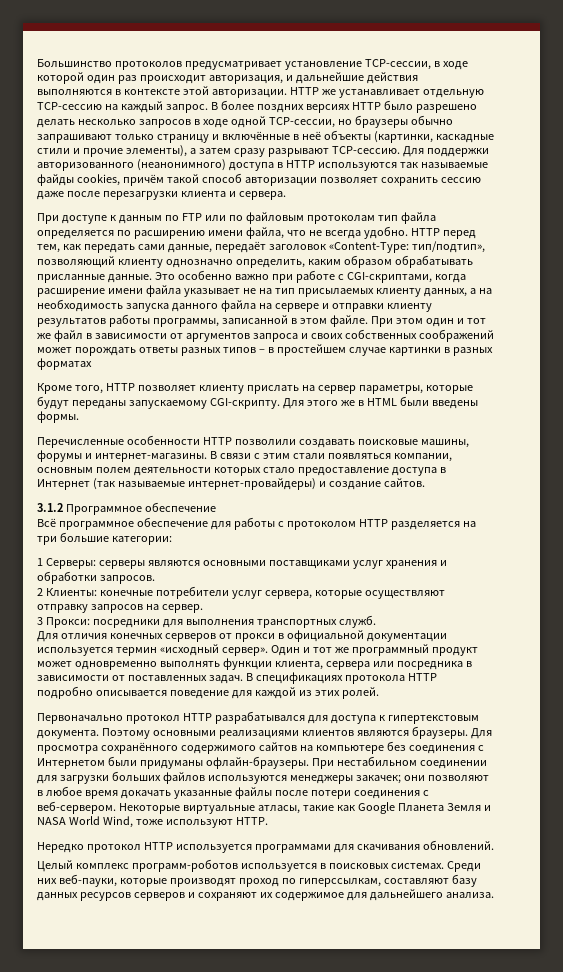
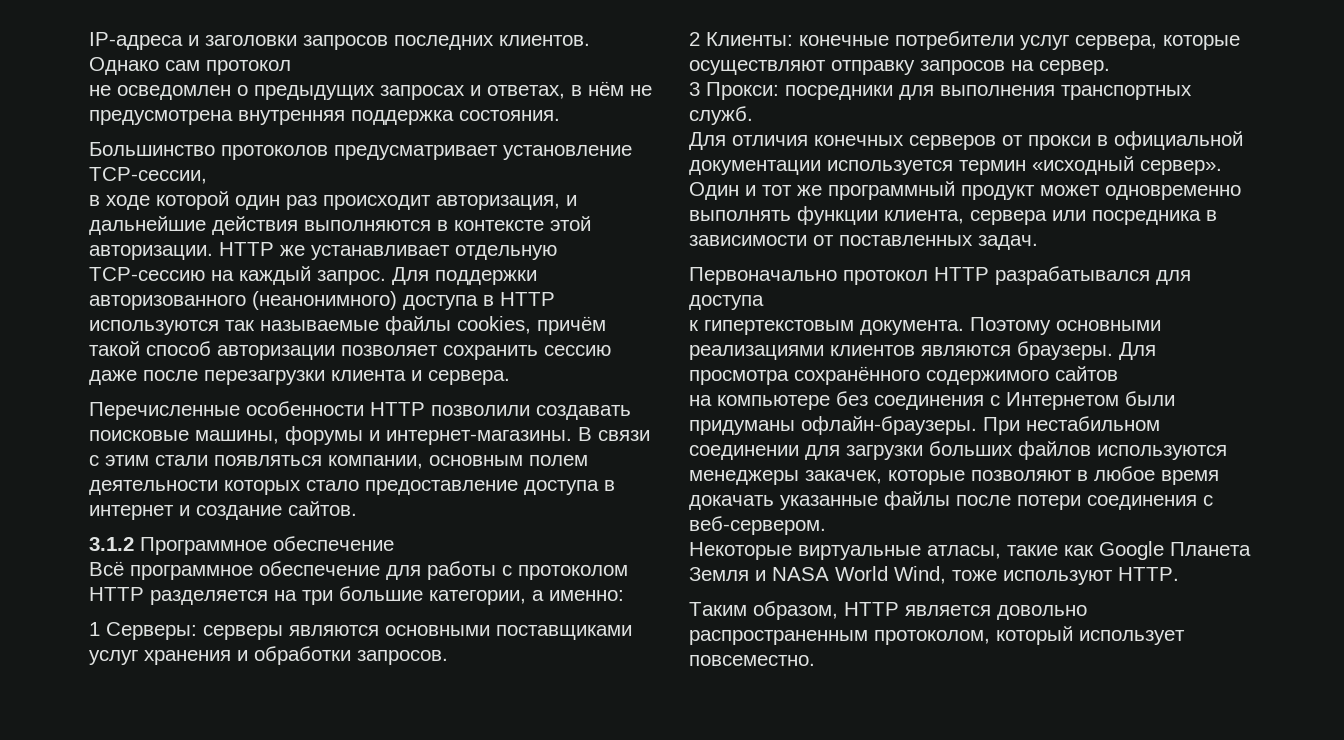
(37, 63) none -> [89,32,590,50] [89,57,291,75] [89,81,652,100] [89,110,560,125] IP-адреса и заголовки запросов последних клиентов. Однако сам протокол // не осведомлен о предыдущих запросах и ответах, в нём не предусмотрена внутренняя поддержка состояния. //
(431, 64) none -> (207, 175) //
[210,100,477,113] [37,115,453,128] [37,130,494,143] [37,145,400,157] В более поздних версиях HTTP было разрешено делать несколько запросов в ходе одной TCP-сессии, но браузеры обычно запрашивают только страницу и включённые в неё объекты (картинки, каскадные стили и прочие элементы), а затем сразу разрывают TCP-сессию. -> (386, 277) none
[37,174,74,186] файды -> [385,316,451,335] файлы
[37,212,436,224] [37,226,476,239] [37,241,485,253] [37,255,473,268] [37,270,466,283] [37,285,492,297] [37,299,432,312] [37,314,486,327] [37,329,494,342] [37,344,493,356] [37,358,92,370] [37,383,473,394] [37,396,478,409] [37,411,79,423] // При доступе к данным по FTP или по файловым протоколам тип файла определяется по расширению имени файла, что не всегда удобно. HTTP перед тем, как передать сами данные, передаёт заголовок «Content-Type: тип/подтип», позволяющий клиенту однозначно определить, каким образом обрабатывать присланные данные. Это особенно важно при работе с CGI-скриптами, когда расширение имени файла указывает не на тип присылаемых клиенту данных, а на необходимость запуска данного файла на сервере и отправки клиенту результатов работы программы, записанной в этом файле. При этом один и тот же файл в зависимости от аргументов запроса и своих собственных соображений может порождать ответы разных типов – в простейшем случае картинки в разных форматах // Кроме того, HTTP позволяет клиенту прислать на сервер параметры, которые будут переданы запускаемому CGI-скрипту. Для этого же в HTML были введены формы. -> (510, 377) none
[37,478,316,490] Интернет (так называемые интернет-провайдеры) -> [89,505,174,520] интернет
[111,536,172,545] категории: -> [429,590,624,605] категории, а именно:
[245,672,437,684] [37,686,379,699] В спецификациях протокола HTTP подробно описывается поведение для каждой из этих ролей. -> (1038, 242) none
(376, 719) none -> (764, 302) //
(297, 746) none -> (1118, 373) //
[355,775,425,784] закачек; они -> [805,470,965,485] закачек, которые
(116, 807) none -> (826, 525) //
[37,840,494,853] [37,859,481,872] [37,874,477,887] [37,889,494,901] Нередко протокол HTTP используется программами для скачивания обновлений. // Целый комплекс программ-роботов используется в поисковых системах. Среди них веб-пауки, которые производят проход по гиперссылкам, составляют базу данных ресурсов серверов и сохраняют их содержимое для дальнейшего анализа. -> [689,601,1087,620] [689,626,1185,645] [689,655,815,666] Таким образом, HTTP является довольно распространенным протоколом, который использует повсеместно.

